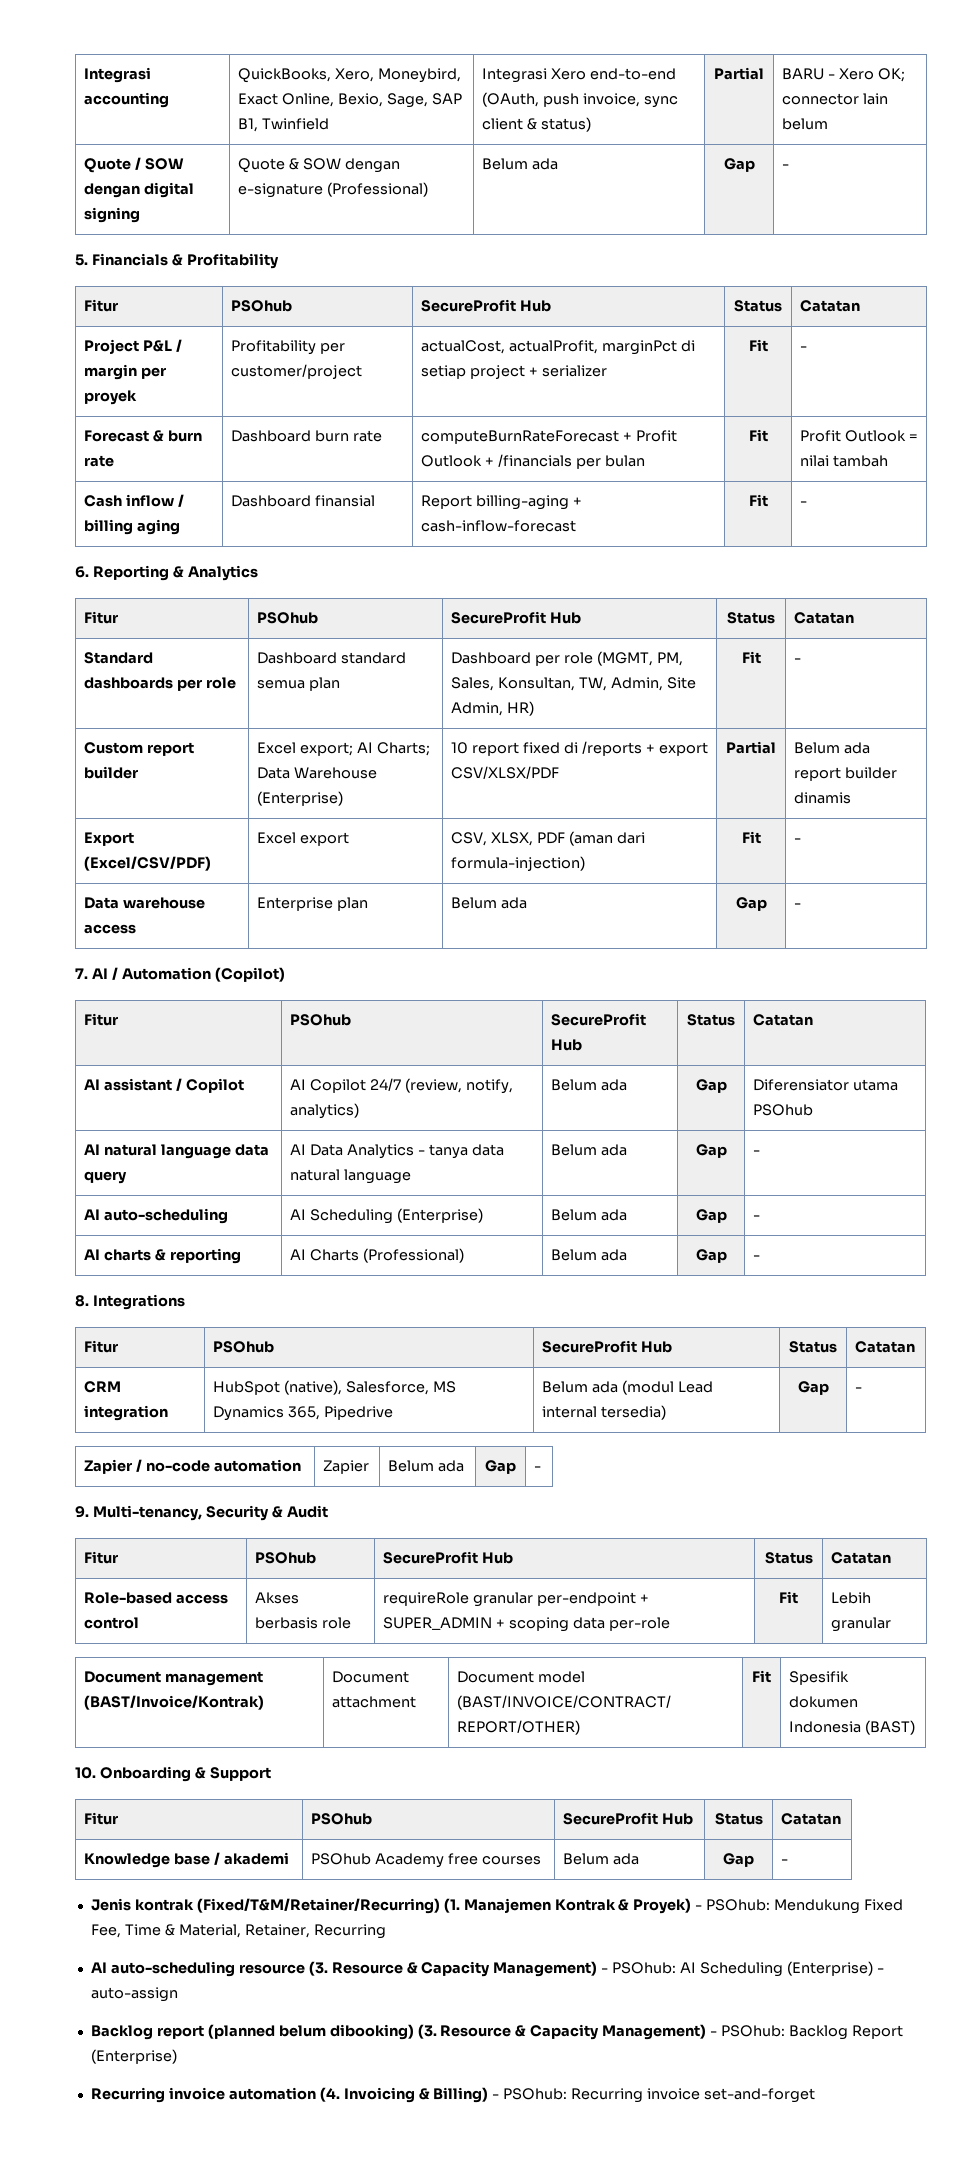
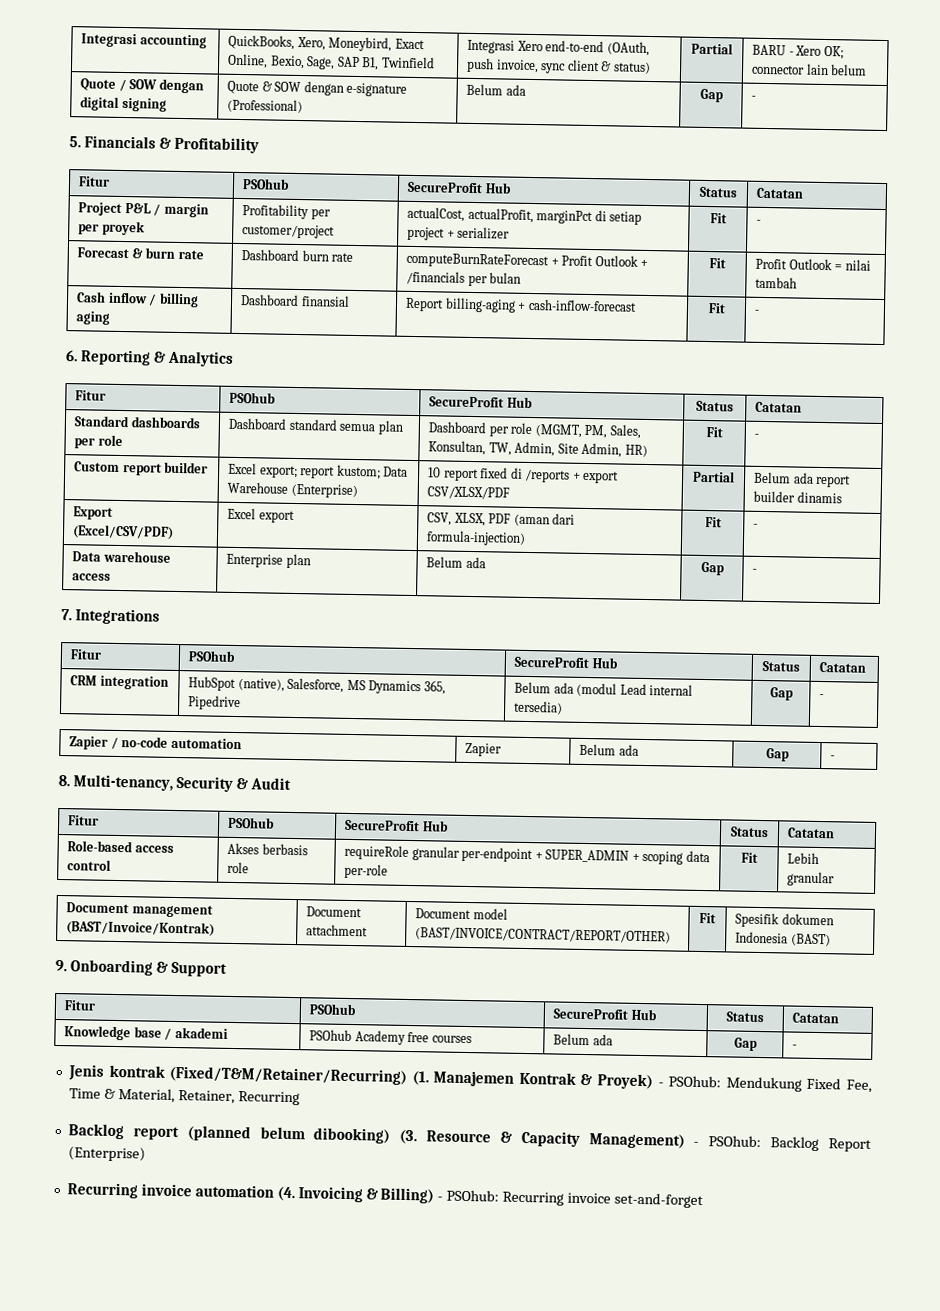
[356,742,430,756] AI Charts; -> [300,464,381,480] report kustom;
[91,967,285,982] [84,1013,119,1026] [290,1014,352,1026] [551,1013,647,1026] [551,1039,583,1051] [687,1014,735,1026] [753,1014,814,1026] [84,1078,244,1093] [290,1078,513,1094] [290,1103,360,1119] [551,1079,627,1091] [695,1079,727,1093] [753,1079,898,1091] [753,1104,814,1116] [84,1144,269,1159] [84,1171,128,1184] [290,1144,504,1159] [290,1169,411,1184] [551,1144,627,1156] [695,1144,727,1158] [753,1150,761,1155] [84,1208,228,1224] [290,1208,483,1224] [551,1209,627,1221] [695,1209,727,1223] [753,1215,761,1220] [84,1248,241,1264] [290,1248,464,1263] [551,1249,627,1261] [695,1249,727,1263] [753,1255,761,1260] [75,1295,89,1307] AI / Automation (Copilot) // Fitur | PSOhub | SecureProfit Hub | Status | Catatan // AI assistant / Copilot | AI Copilot 24/7 (review, notify, analytics) | Belum ada | Gap | Diferensiator utama PSOhub // AI natural language data query | AI Data Analytics - tanya data natural language | Belum ada | Gap | - // AI auto-scheduling | AI Scheduling (Enterprise) | Belum ada | Gap | - // AI charts & reporting | AI Charts (Professional) | Belum ada | Gap | - // 8. -> (72, 615) none
[75,1506,89,1518] 9. -> [58,774,70,787] 8.
[75,1767,96,1779] 10. -> [55,959,67,972] 9.
[90,1961,884,1977] [90,1987,178,2002] // AI auto-scheduling resource (3. Resource & Capacity Management) - PSOhub: AI Scheduling (Enterprise) - auto-assign -> (300, 1098) none

